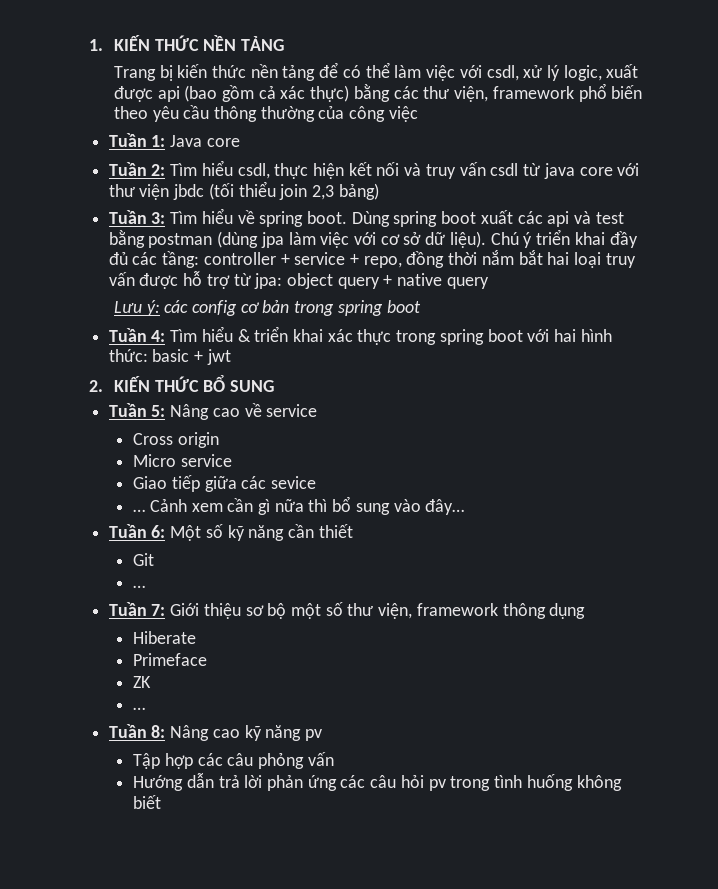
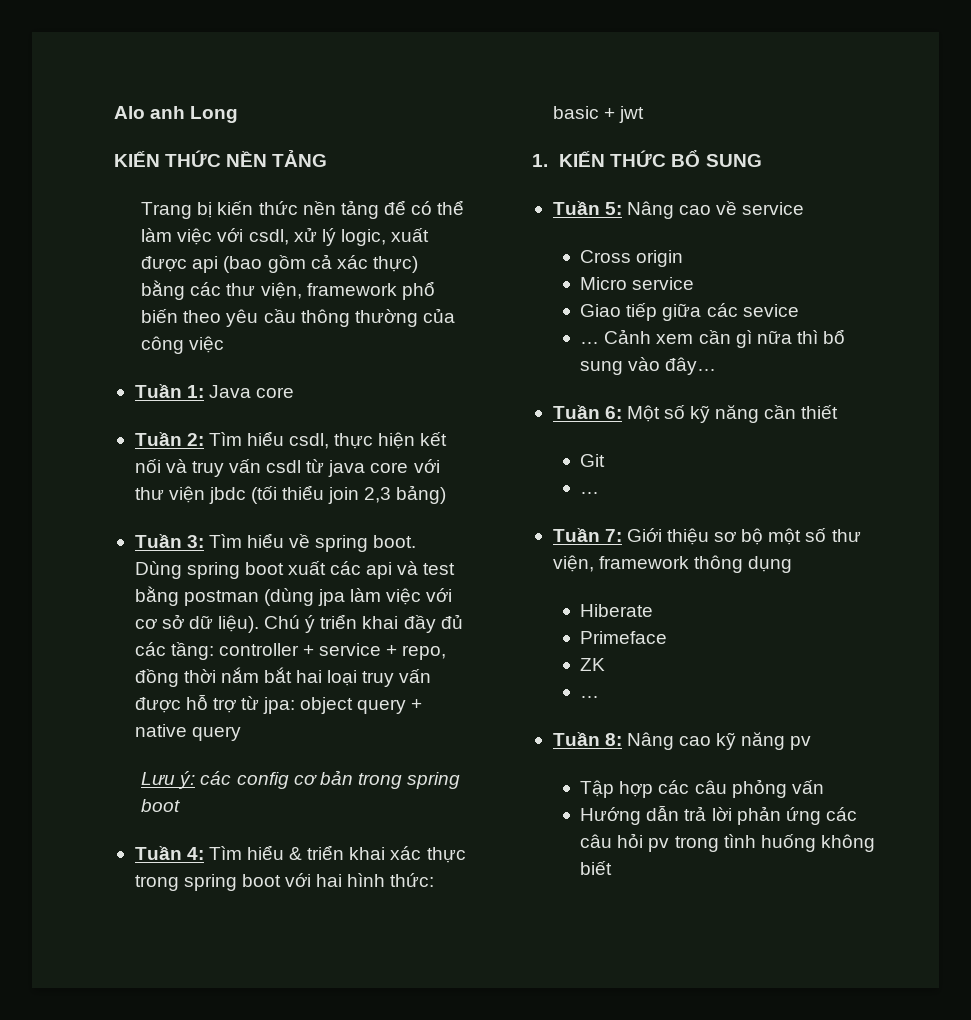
[89,39,104,51] 1. -> [113,106,238,123] Alo anh Long //
[89,380,104,392] 2. -> [531,154,548,167] 1.

